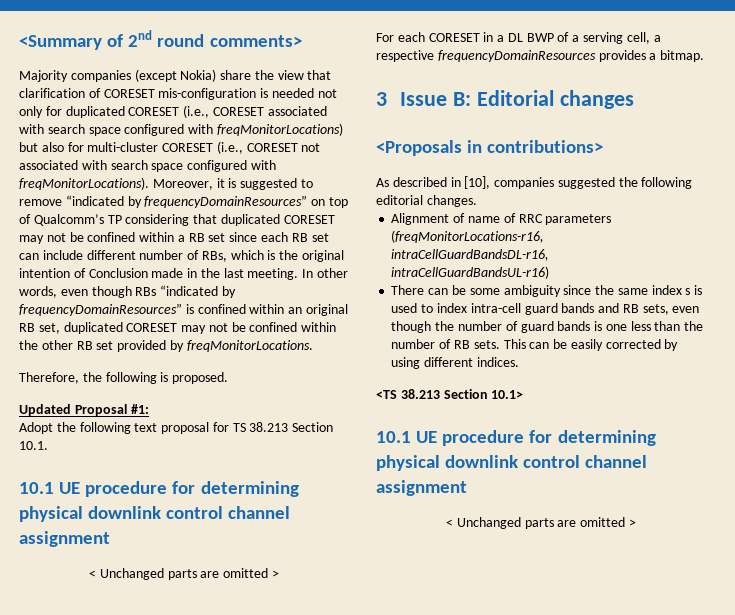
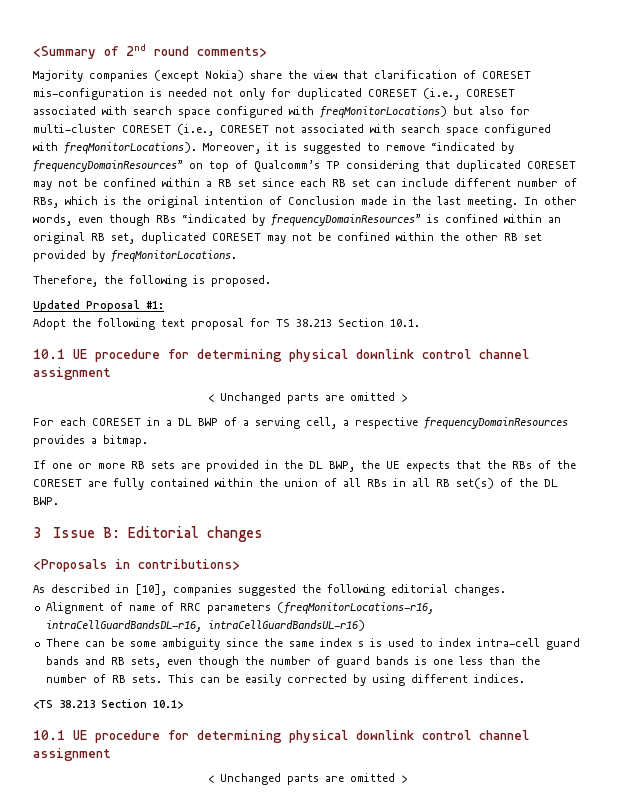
(705, 56) none -> [33,460,576,472] [33,478,558,490] [33,497,59,505] // If one or more RB sets are provided in the DL BWP, the UE expects that the RBs of the CORESET are fully contained within the union of all RBs in all RB set(s) of the DL BWP.

